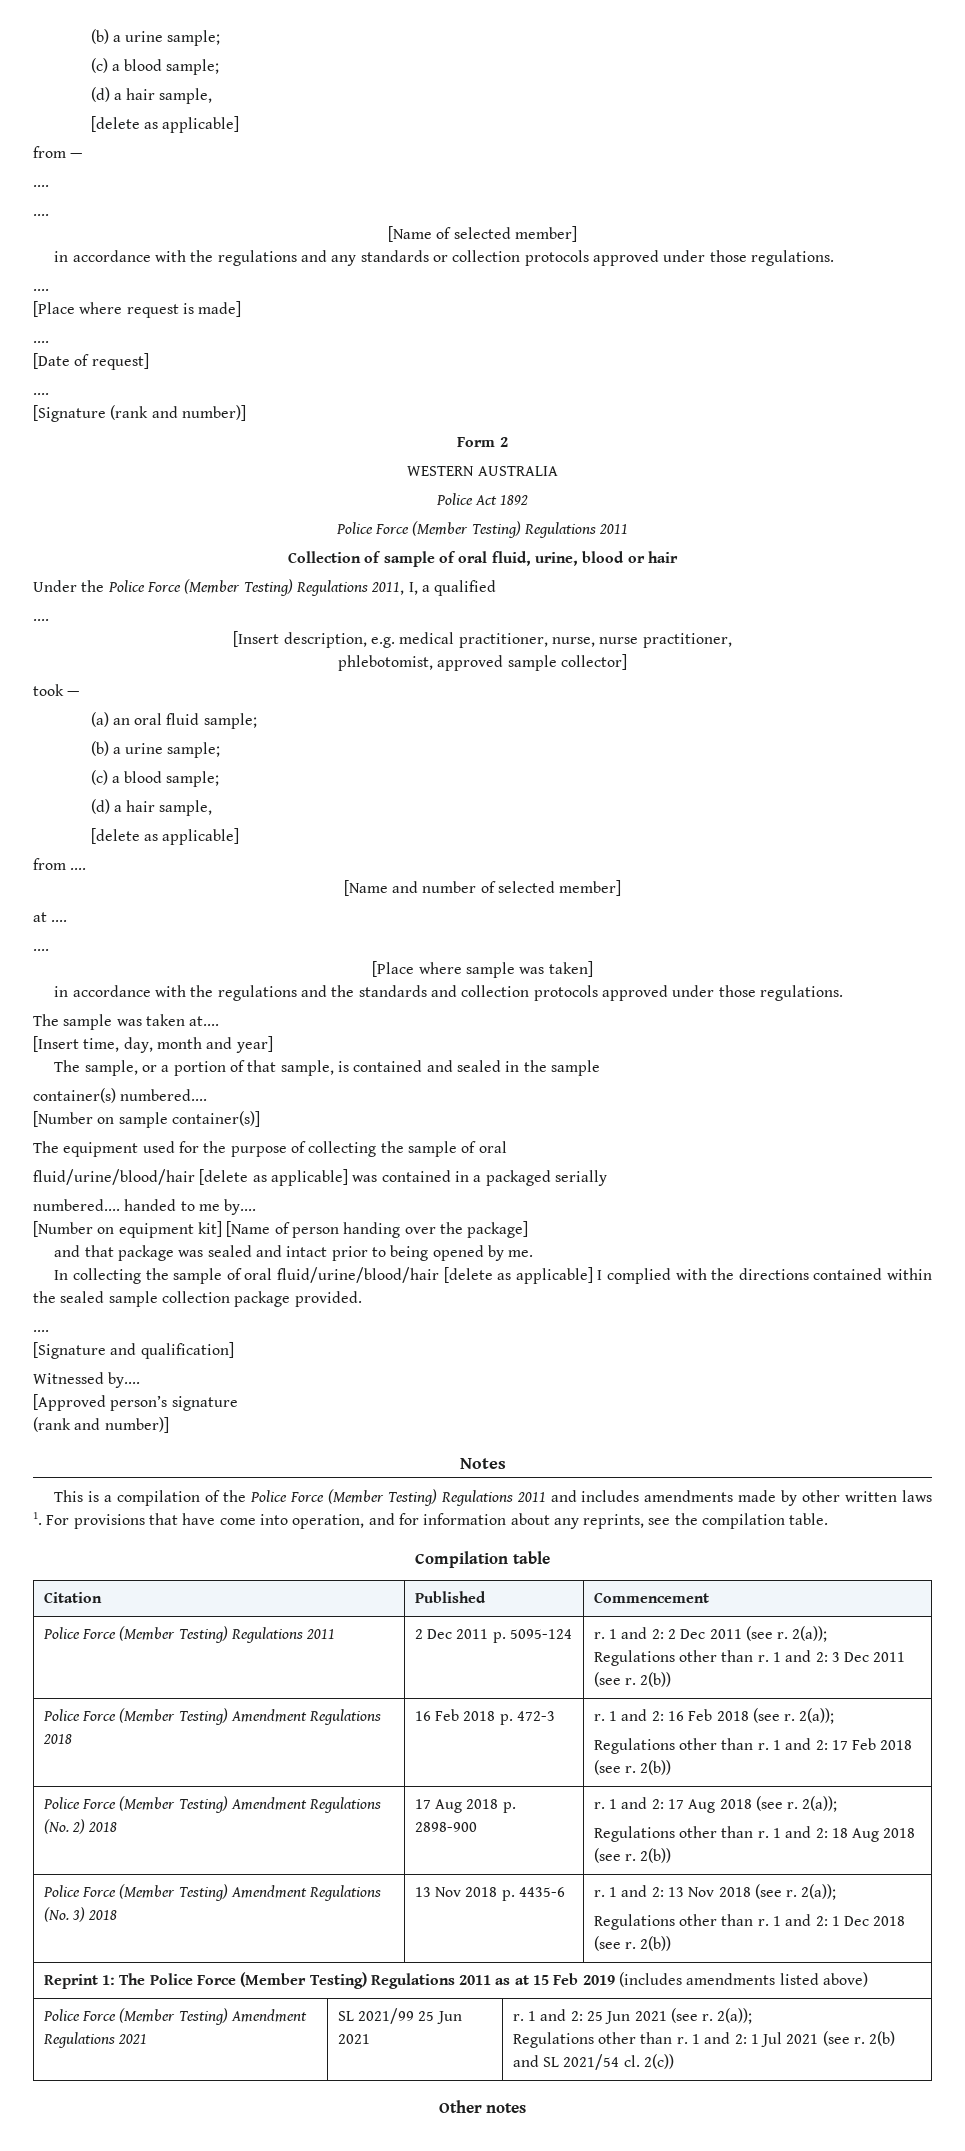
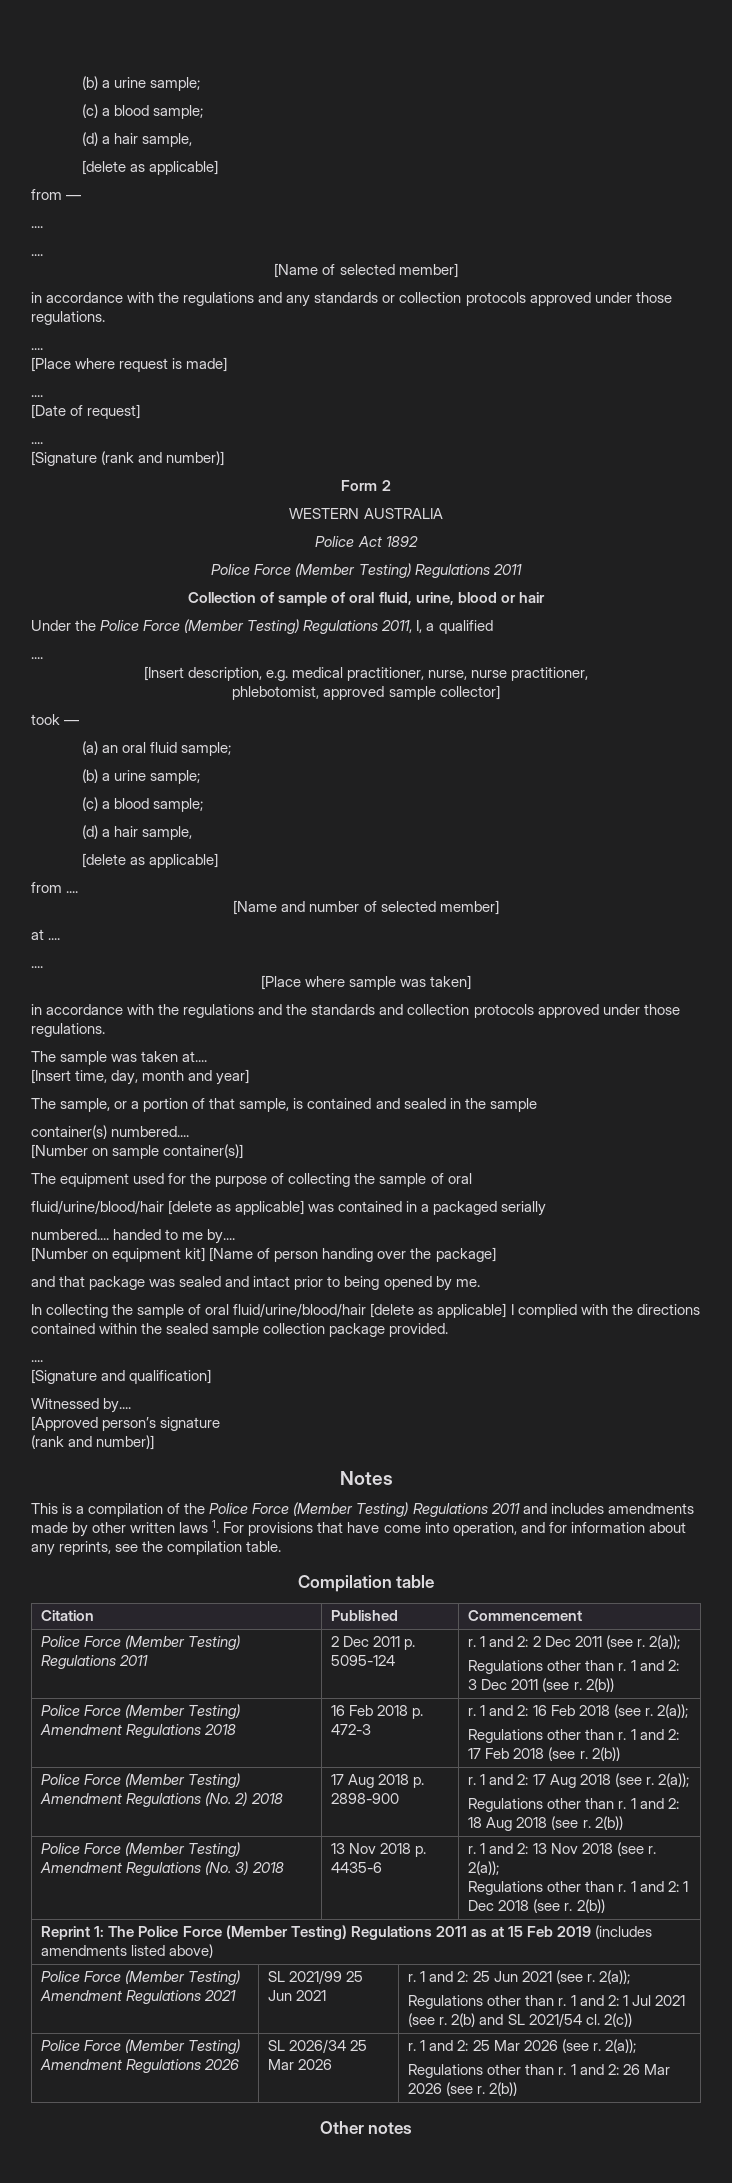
(674, 2061) none -> [41,2039,241,2054] [40,2059,240,2073] [268,2039,368,2053] [268,2059,333,2070] [408,2039,636,2053] [408,2064,670,2078] [408,2082,518,2096] // Police Force (Member Testing) Amendment Regulations 2026 | SL 2026/34 25 Mar 2026 | r. 1 and 2: 25 Mar 2026 (see r. 2(a)); // Regulations other than r. 1 and 2: 26 Mar 2026 (see r. 2(b))

